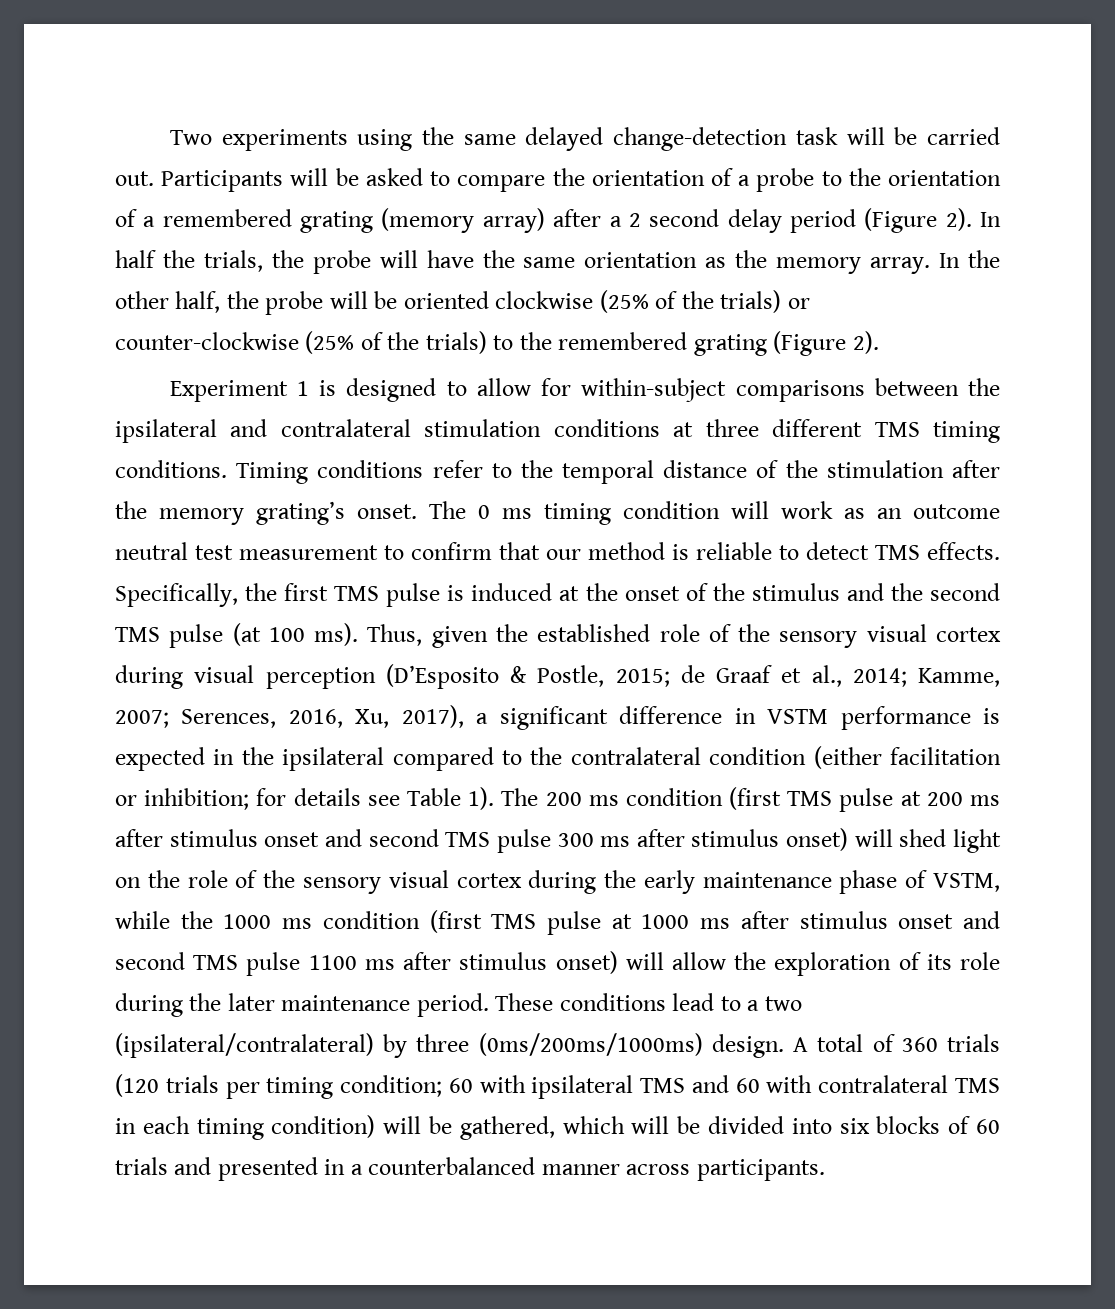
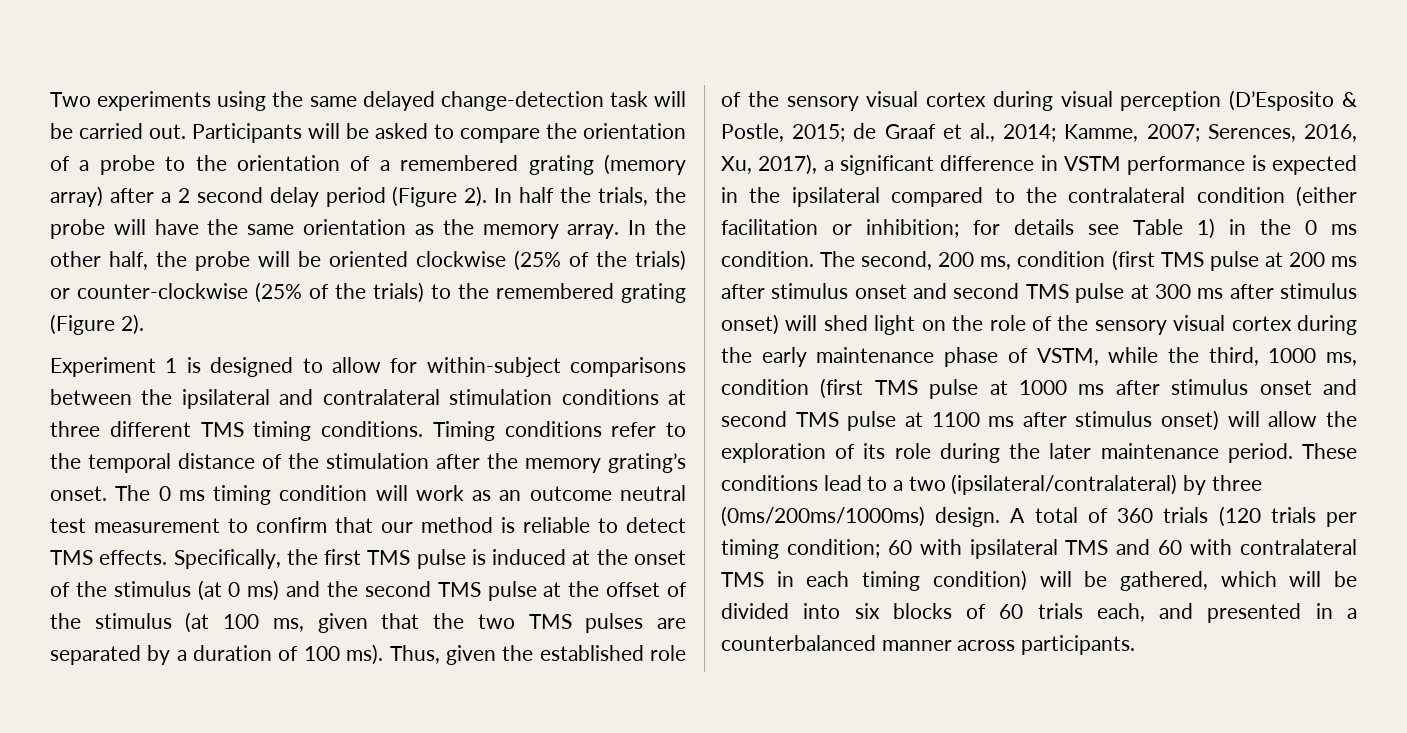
(840, 592) none -> [197,580,280,601] (at 0 ms)
[232,623,261,646] (at -> [543,581,687,597] [50,612,687,633] [50,645,299,665] at the offset of the stimulus (at 100 ms, given that the two TMS pulses are separated by a duration of
[468,787,619,810] 1). The 200 ms -> [1197,218,1357,239] [721,251,1012,270] 1) in the 0 ms condition. The second, 200 ms,
(551, 841) none -> [1130,284,1149,299] at
[223,914,313,929] 1000 ms -> [1208,347,1357,366] third, 1000 ms,
(301, 964) none -> [904,412,923,427] at
(168, 1166) none -> [1096,603,1145,622] each,

